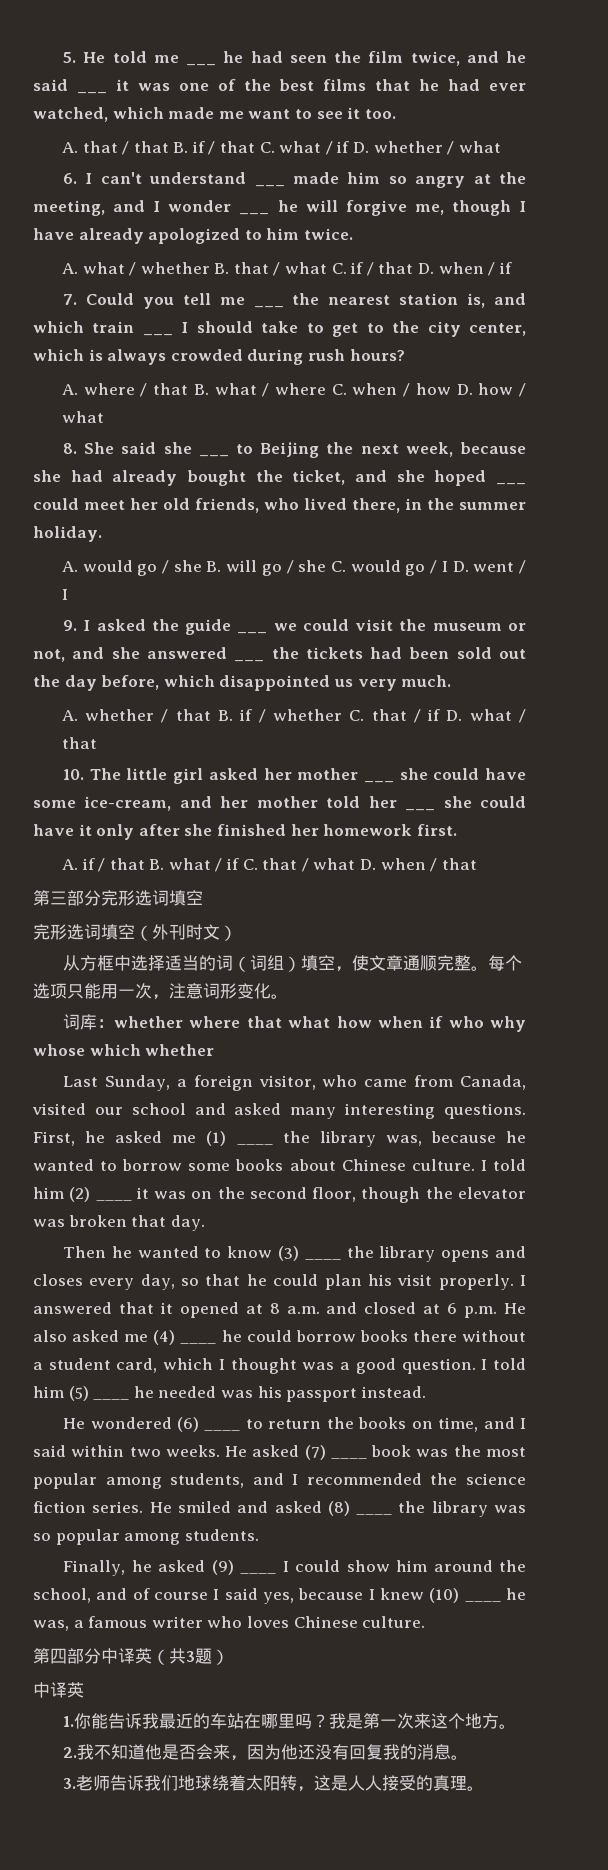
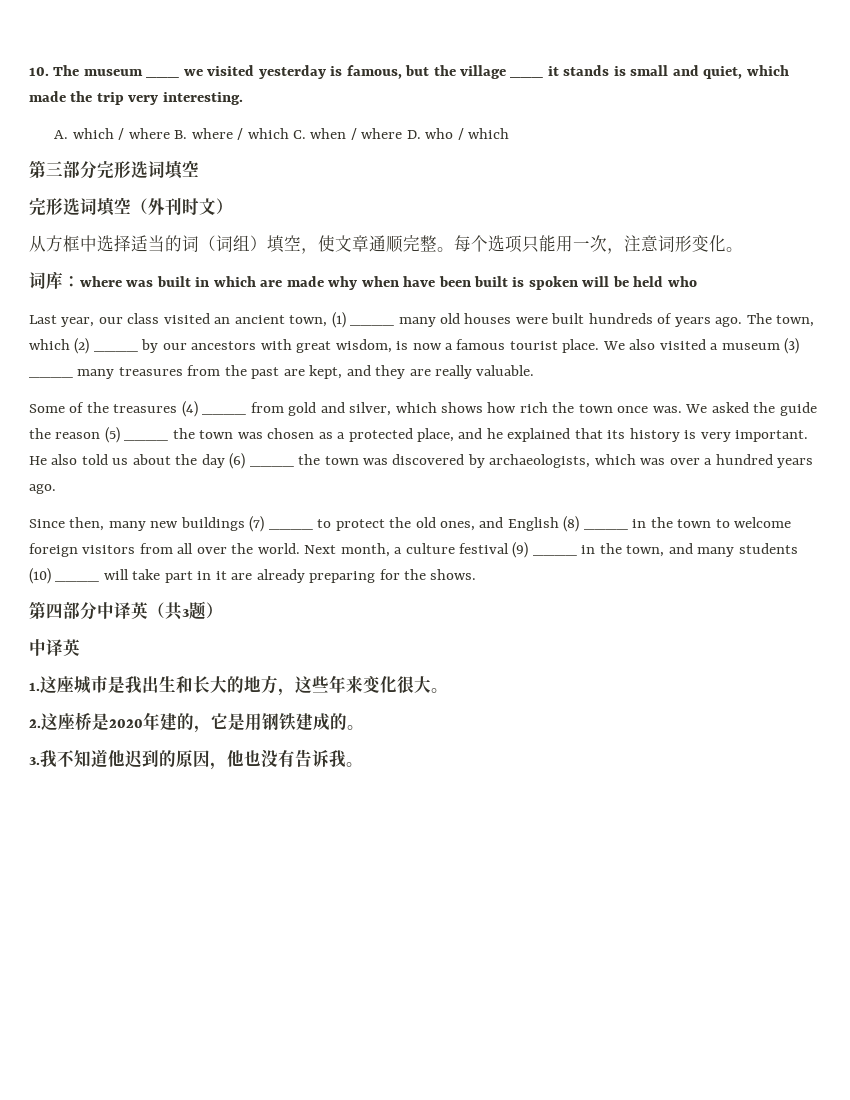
[63,51,179,63] [186,63,217,66] [223,51,526,66] [33,79,68,91] [76,91,107,94] [115,79,526,91] [33,107,396,122] [61,141,501,155] [63,172,247,184] [254,184,285,187] [293,172,526,188] [33,200,232,216] [239,212,270,215] [277,200,527,216] [33,228,353,244] [61,262,512,276] [63,293,245,309] [253,305,284,308] [292,293,526,308] [33,321,135,333] [142,333,173,336] [181,321,526,337] [33,349,405,365] [61,383,526,397] [61,411,104,423] [63,442,192,454] [198,454,229,457] [236,442,526,458] [33,470,526,486] [33,498,526,513] [33,526,102,542] [61,560,526,576] [61,589,68,600] [63,619,268,635] [273,619,526,631] [33,647,227,662] [234,659,265,662] [271,647,526,659] [33,675,452,691] [61,709,527,723] [61,737,97,749] [63,768,359,784] [363,780,394,783] [399,768,526,780] [33,796,397,811] [405,808,436,811] [443,796,526,808] [33,824,457,840] [61,858,477,872] 5. He told me ___ he had seen the film twice, and he said ___ it was one of the best films that he had ever watched, which made me want to see it too. // A. that / that B. if / that C. what / if D. whether / what // 6. I can't understand ___ made him so angry at the meeting, and I wonder ___ he will forgive me, though I have already apologized to him twice. // A. what / whether B. that / what C. if / that D. when / if // 7. Could you tell me ___ the nearest station is, and which train ___ I should take to get to the city center, which is always crowded during rush hours? // A. where / that B. what / where C. when / how D. how / what // 8. She said she ___ to Beijing the next week, because she had already bought the ticket, and she hoped ___ could meet her old friends, who lived there, in the summer holiday. // A. would go / she B. will go / she C. would go / I D. went / I // 9. I asked the guide ___ we could visit the museum or not, and she answered ___ the tickets had been sold out the day before, which disappointed us very much. // A. whether / that B. if / whether C. that / if D. what / that // 10. The little girl asked her mother ___ she could have some ice-cream, and her mother told her ___ she could have it only after she finished her homework first. // A. if / that B. what / if C. that / what D. when / that -> [29,65,143,76] [146,76,180,78] [183,65,544,79] [547,65,789,79] [29,91,243,105] [54,128,510,140] 10. The museum ___ we visited yesterday is famous, but the village ___ it stands is small and quiet, which made the trip very interesting. // A. which / where B. where / which C. when / where D. who / which
[114,1016,526,1032] [33,1044,215,1056] [63,1075,526,1091] [32,1103,526,1119] [33,1131,273,1146] [282,1131,526,1147] [33,1159,526,1171] [33,1187,132,1202] [135,1187,526,1203] [33,1215,205,1231] [63,1246,341,1261] [346,1246,526,1262] [33,1274,527,1290] [33,1302,526,1318] [33,1330,217,1345] [221,1330,526,1342] [33,1358,527,1374] [33,1386,130,1401] [133,1386,426,1402] [63,1417,241,1432] [245,1417,526,1432] [33,1445,367,1460] [371,1445,526,1457] [33,1473,526,1489] [33,1501,393,1516] [398,1501,526,1517] [33,1529,259,1545] [63,1560,277,1576] [282,1560,526,1572] [33,1588,501,1604] [505,1588,526,1600] [33,1616,426,1631] whether where that what how when if who why whose which whether // Last Sunday, a foreign visitor, who came from Canada, visited our school and asked many interesting questions. First, he asked me (1) ____ the library was, because he wanted to borrow some books about Chinese culture. I told him (2) ____ it was on the second floor, though the elevator was broken that day. // Then he wanted to know (3) ____ the library opens and closes every day, so that he could plan his visit properly. I answered that it opened at 8 a.m. and closed at 6 p.m. He also asked me (4) ____ he could borrow books there without a student card, which I thought was a good question. I told him (5) ____ he needed was his passport instead. // He wondered (6) ____ to return the books on time, and I said within two weeks. He asked (7) ____ book was the most popular among students, and I recommended the science fiction series. He smiled and asked (8) ____ the library was so popular among students. // Finally, he asked (9) ____ I could show him around the school, and of course I said yes, because I knew (10) ____ he was, a famous writer who loves Chinese culture. -> [80,276,697,290] [29,312,815,328] [29,338,800,354] [29,365,535,379] [29,401,247,417] [250,402,817,416] [29,427,169,443] [172,428,809,442] [29,453,294,469] [298,454,814,468] [29,484,56,494] [29,516,313,532] [317,516,628,532] [632,517,792,528] [29,542,577,558] [581,543,798,557] [29,568,100,584] [103,569,477,583] where was built in which are made why when have been built is spoken will be held who // Last year, our class visited an ancient town, (1) ____ many old houses were built hundreds of years ago. The town, which (2) ____ by our ancestors with great wisdom, is now a famous tourist place. We also visited a museum (3) ____ many treasures from the past are kept, and they are really valuable. // Some of the treasures (4) ____ from gold and silver, which shows how rich the town once was. We asked the guide the reason (5) ____ the town was chosen as a protected place, and he explained that its history is very important. He also told us about the day (6) ____ the town was discovered by archaeologists, which was over a hundred years ago. // Since then, many new buildings (7) ____ to protect the old ones, and English (8) ____ in the town to welcome foreign visitors from all over the world. Next month, a culture festival (9) ____ in the town, and many students (10) ____ will take part in it are already preparing for the shows.
[74,1713,517,1729] [63,1744,469,1761] [63,1775,468,1792] 你能告诉我最近的车站在哪里吗？我是第一次来这个地方。 // 2.我不知道他是否会来，因为他还没有回复我的消息。 // 3.老师告诉我们地球绕着太阳转，这是人人接受的真理 -> [40,675,448,696] [29,712,364,733] [29,749,346,770] 这座城市是我出生和长大的地方，这些年来变化很大。 // 2.这座桥是2020年建的，它是用钢铁建成的。 // 3.我不知道他迟到的原因，他也没有告诉我

